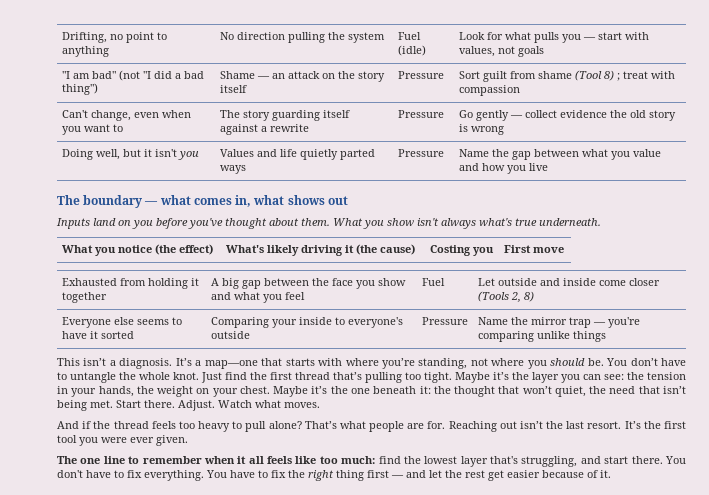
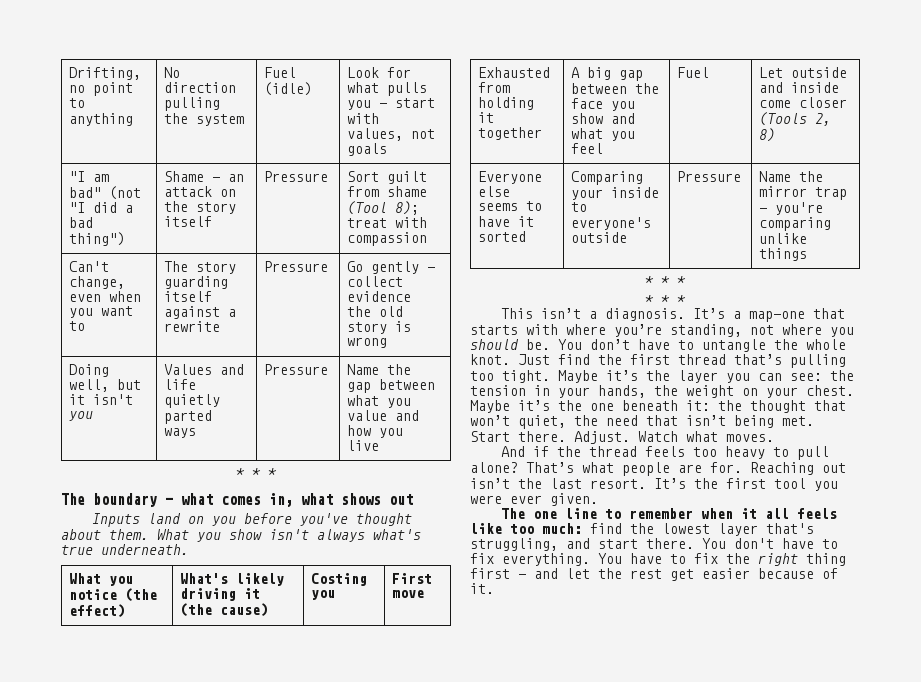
[603,70,620,81] 8) ; -> [395,201,420,215] 8);
(548, 167) none -> [236,468,277,476] // * * *
(606, 336) none -> [645,276,686,284] [645,295,686,303] // * * * // * * *

